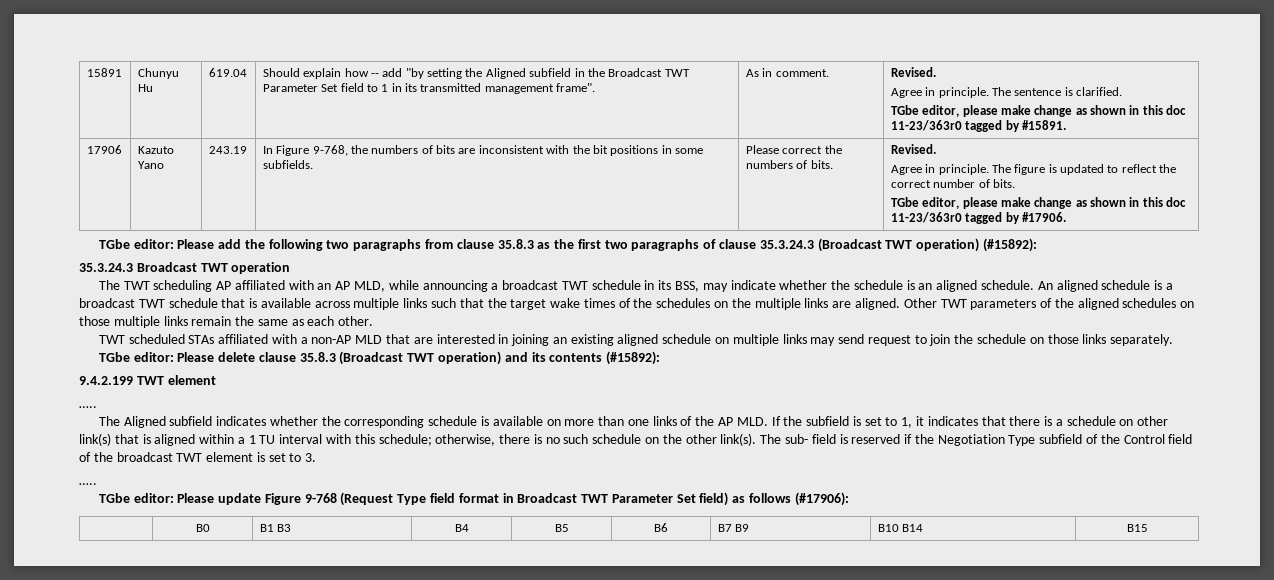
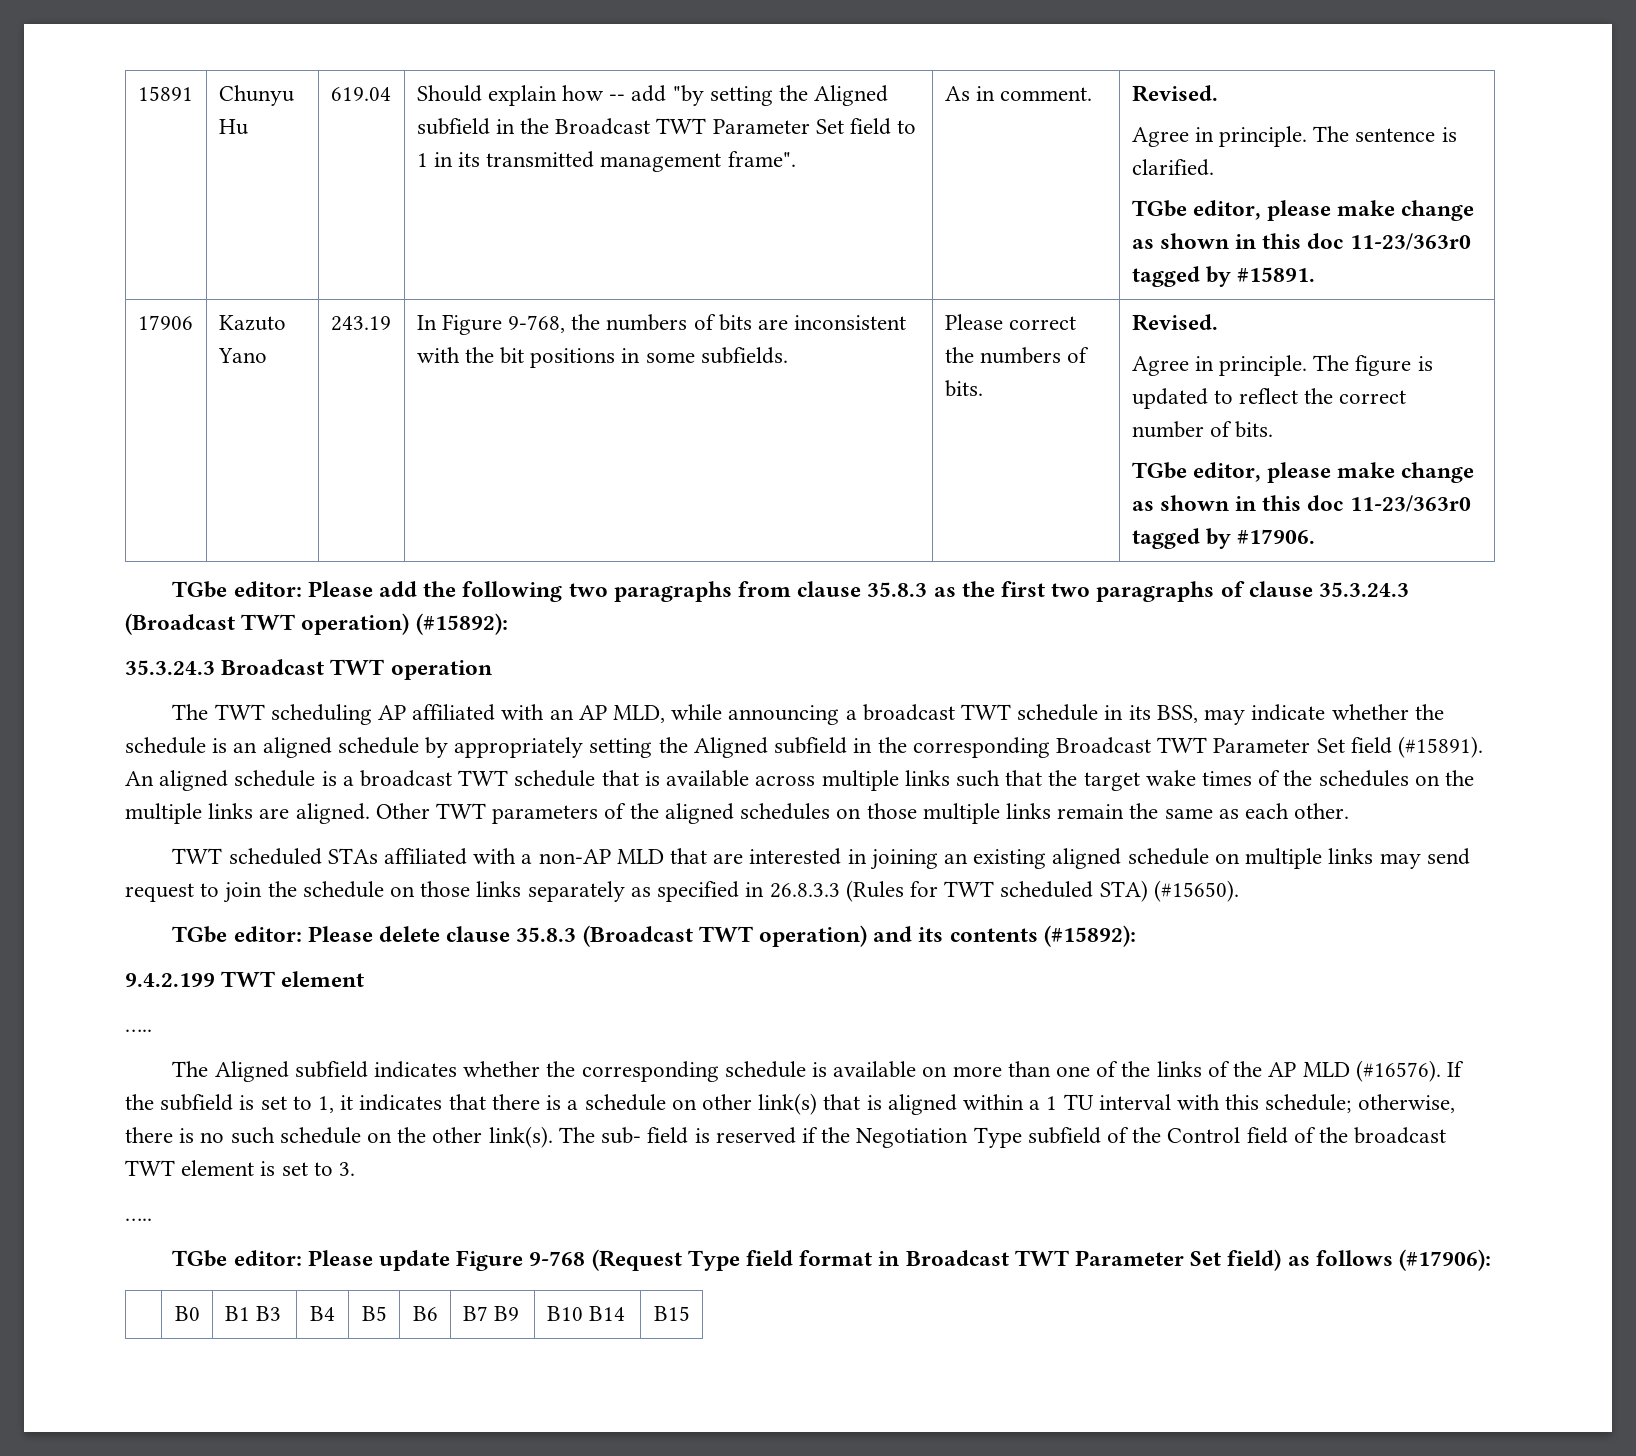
[981,280,1035,290] schedule. -> [337,736,1483,758] schedule by appropriately setting the Aligned subfield in the corresponding Broadcast TWT Parameter Set field (#15891).
[1110,334,1174,346] separately. -> [527,880,1239,902] separately as specified in 26.8.3.3 (Rules for TWT scheduled STA) (#15650).
(649, 422) none -> [1096,1061,1151,1077] of the
[736,417,768,426] MLD. -> [1302,1060,1441,1082] MLD (#16576).

